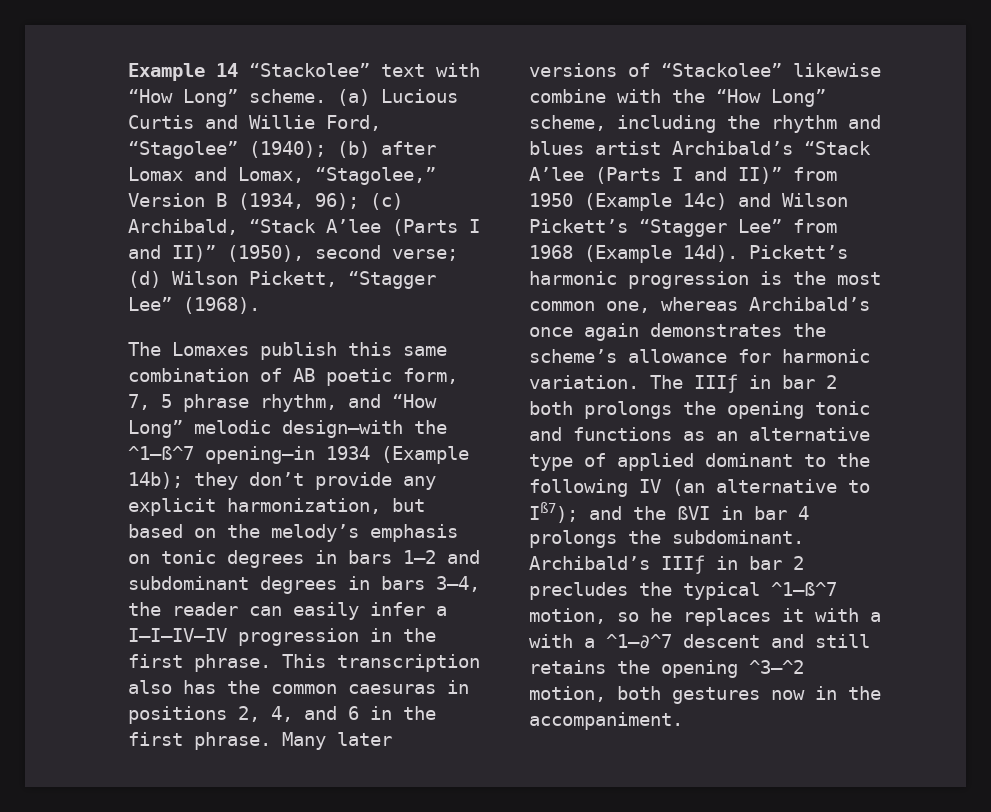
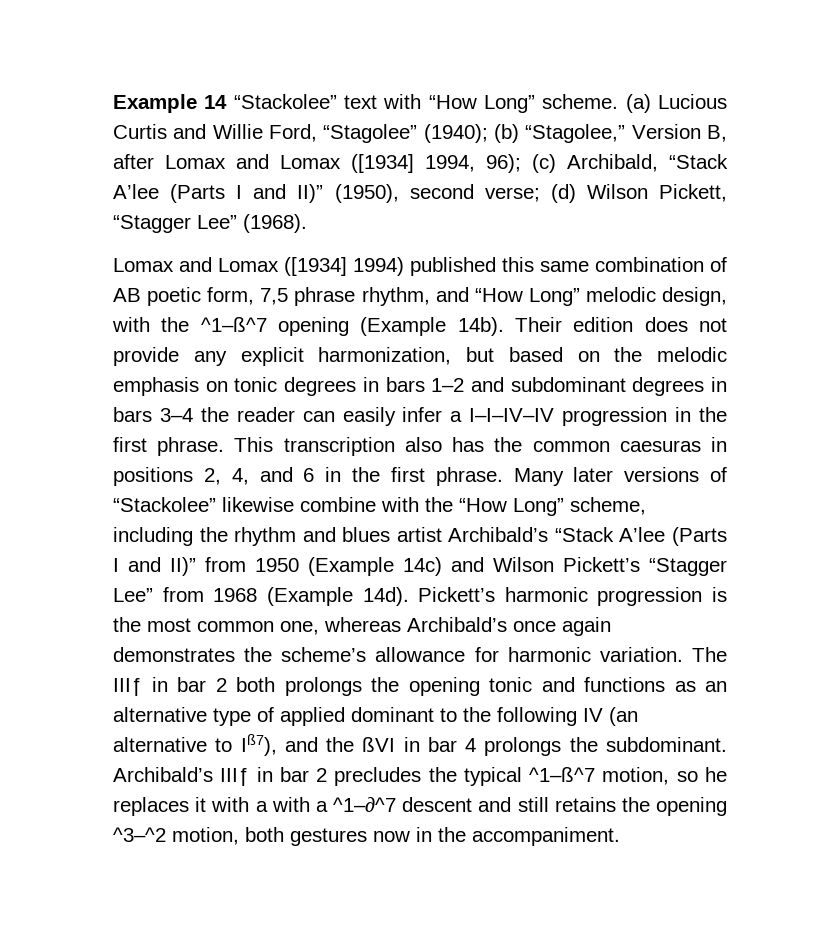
[381,141,436,155] [128,167,436,185] [128,193,304,210] after Lomax and Lomax, “Stagolee,” Version B (1934, -> [525,124,727,143] [113,154,475,173] “Stagolee,” Version B, after Lomax and Lomax ([1934] 1994,
[128,342,337,360] The Lomaxes publish -> [113,257,496,276] Lomax and Lomax ([1934] 1994) published
[128,394,172,410] 7, 5 -> [260,288,289,305] 7,5
[282,420,447,438] [128,446,469,464] [128,472,304,490] design—with the ^1–ß^7 opening—in 1934 (Example 14b); they don’t -> [662,287,728,306] [112,317,727,336] design, with the ^1–ß^7 opening (Example 14b). Their edition does not
[271,524,359,542] melody’s -> [657,347,727,362] melodic
[436,576,480,592] 3–4, -> [159,408,193,422] 3–4
[529,502,578,523] Iß7); -> [240,734,277,756] Iß7),

